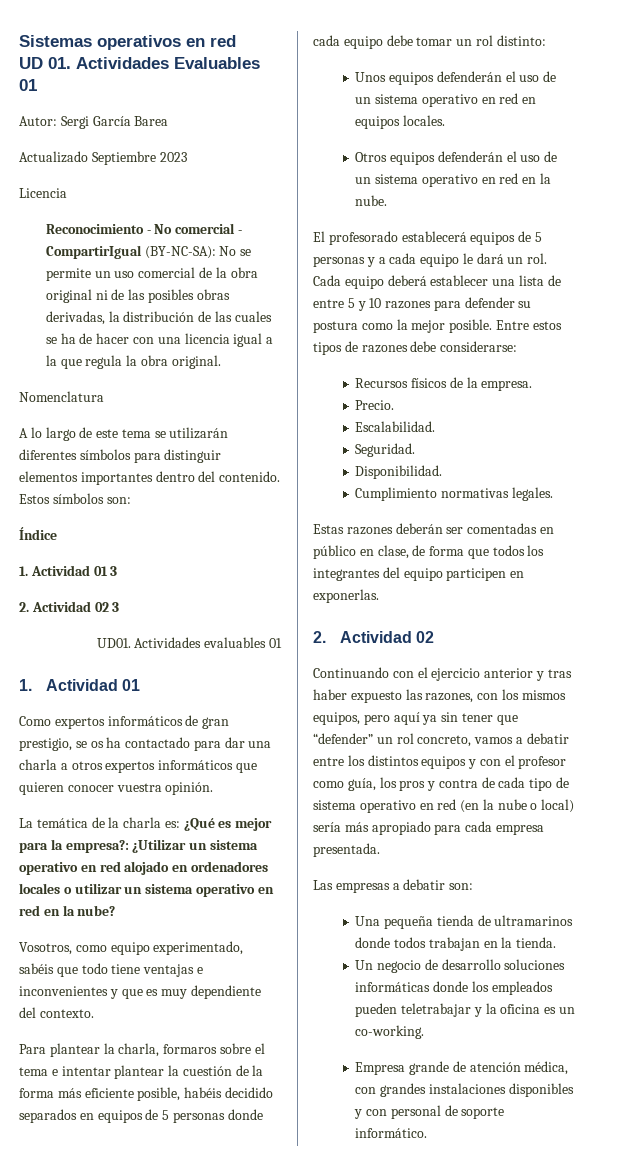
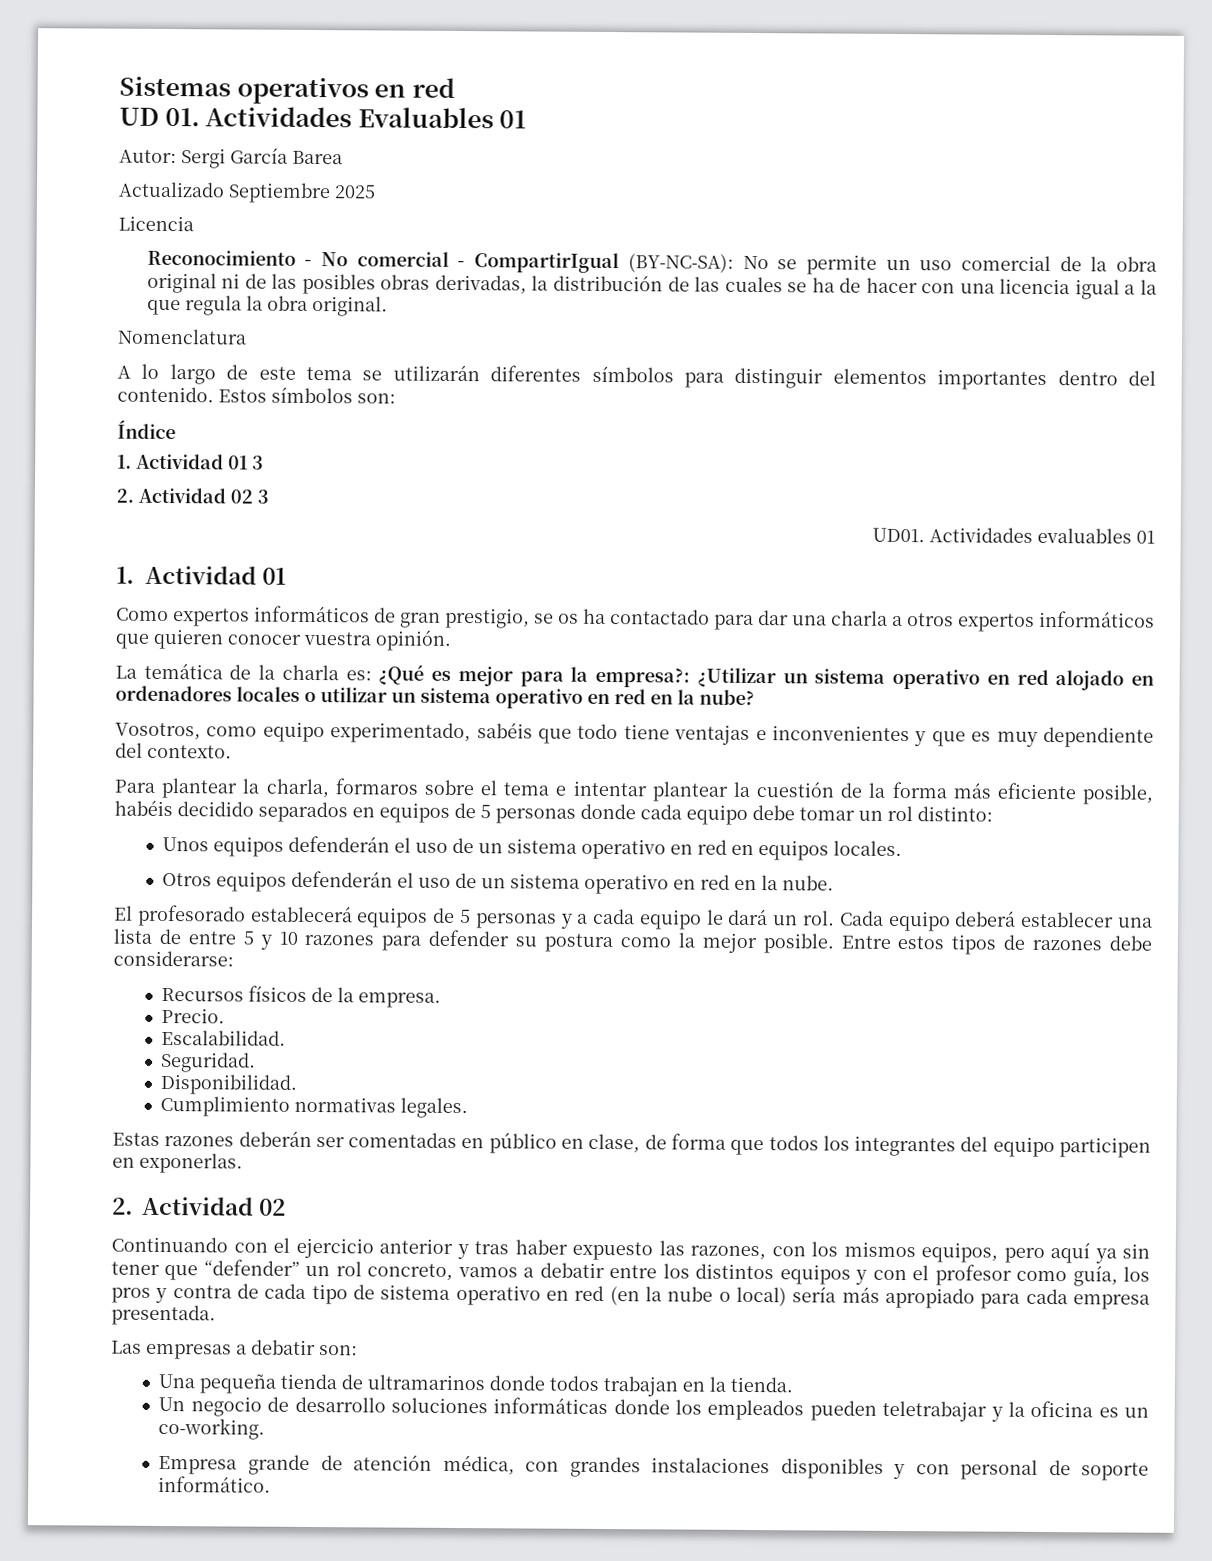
[159,152,187,162] 2023 -> [334,184,376,199] 2025

